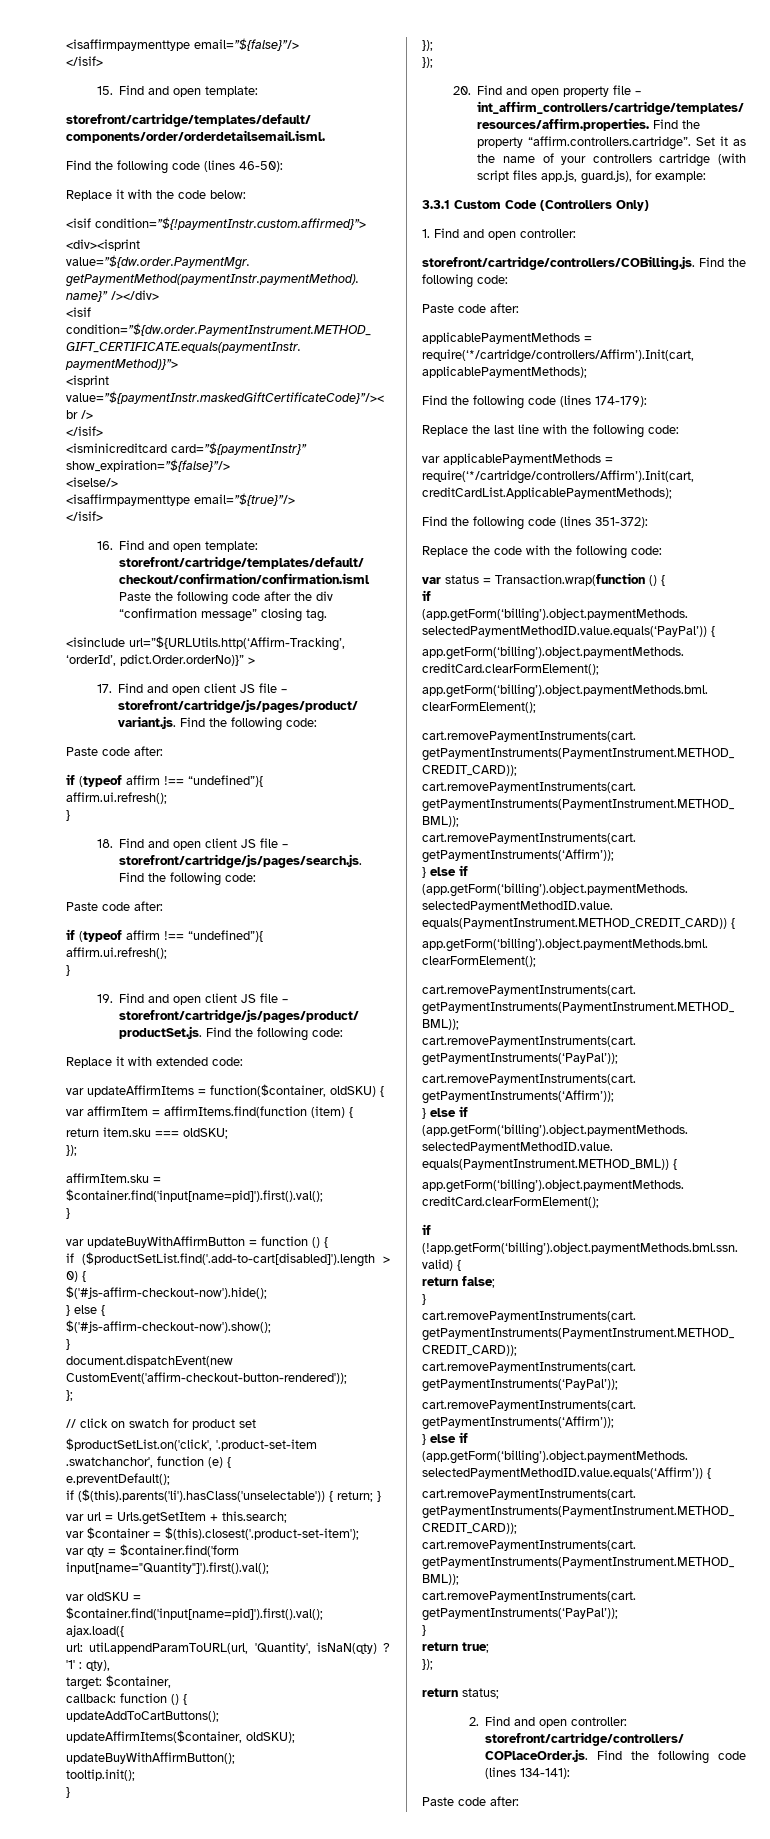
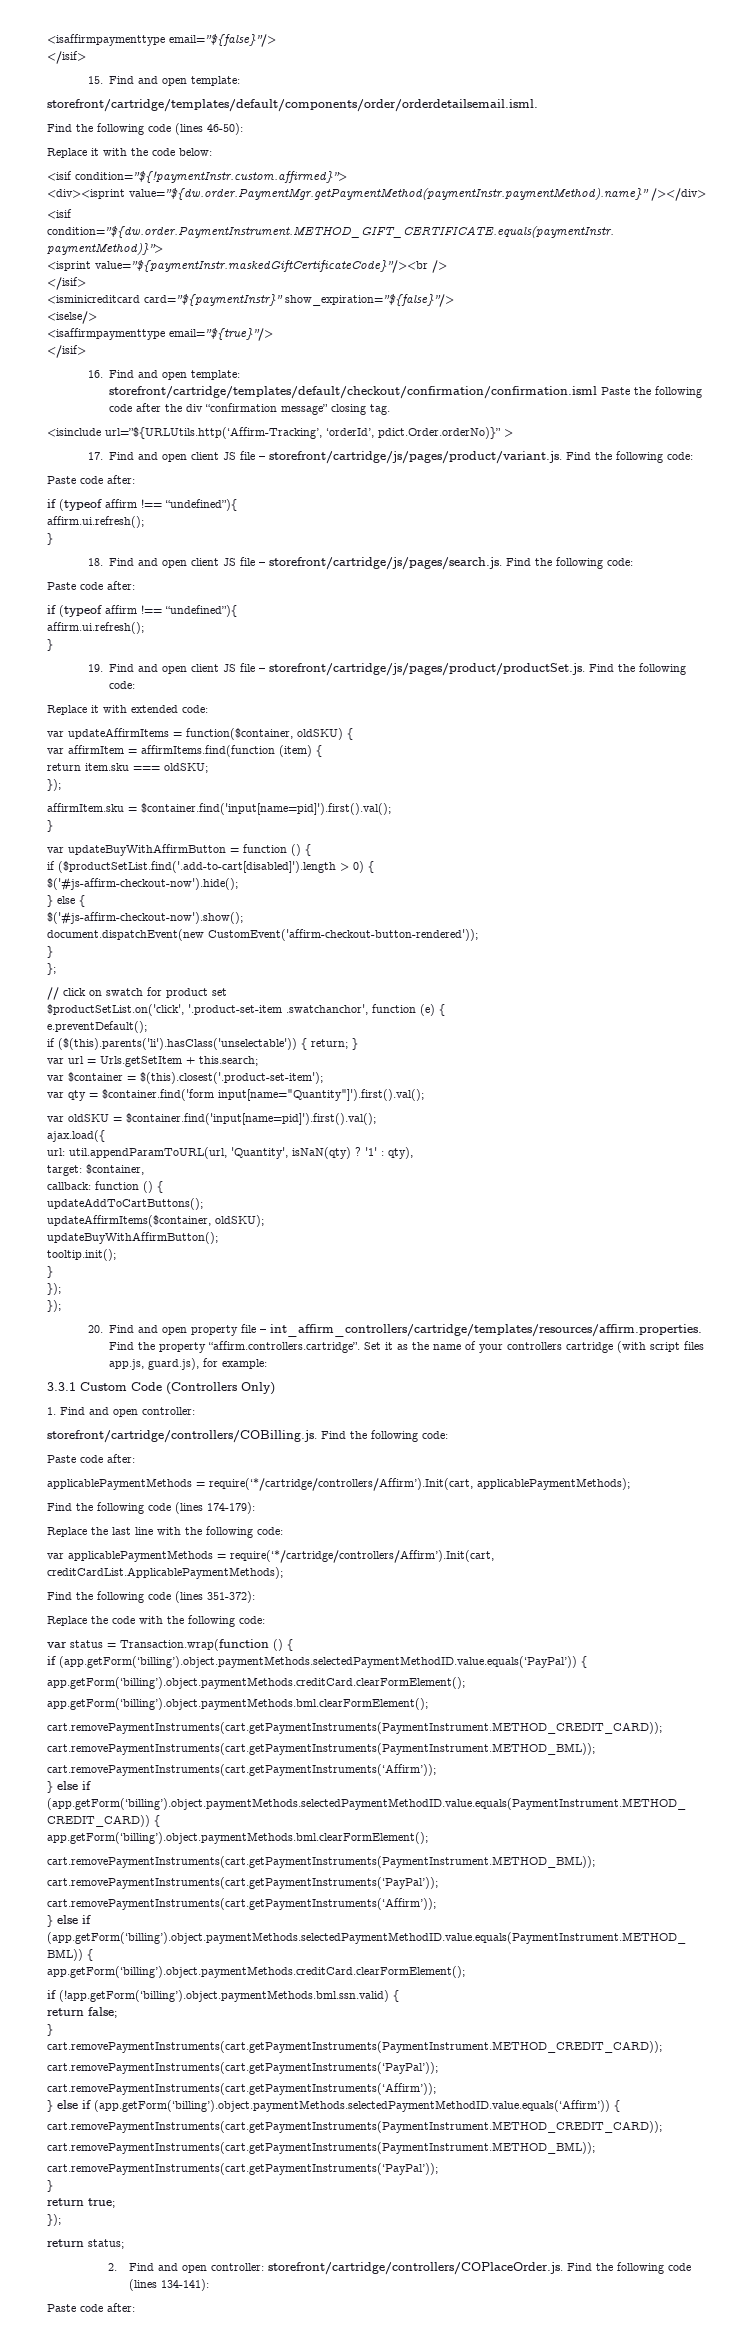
[66,1339,70,1350] // } -> (243, 918) none
(347, 1378) none -> [47,946,53,958] // }

